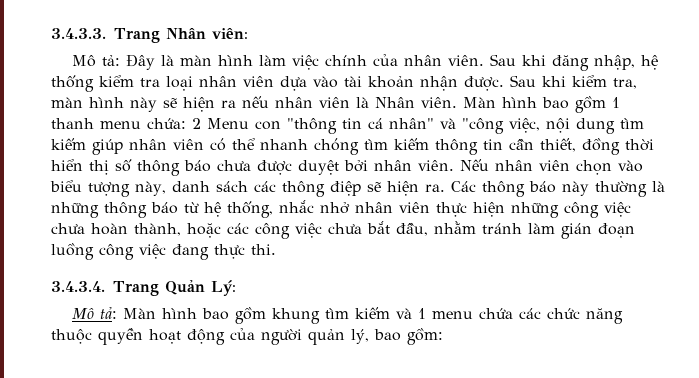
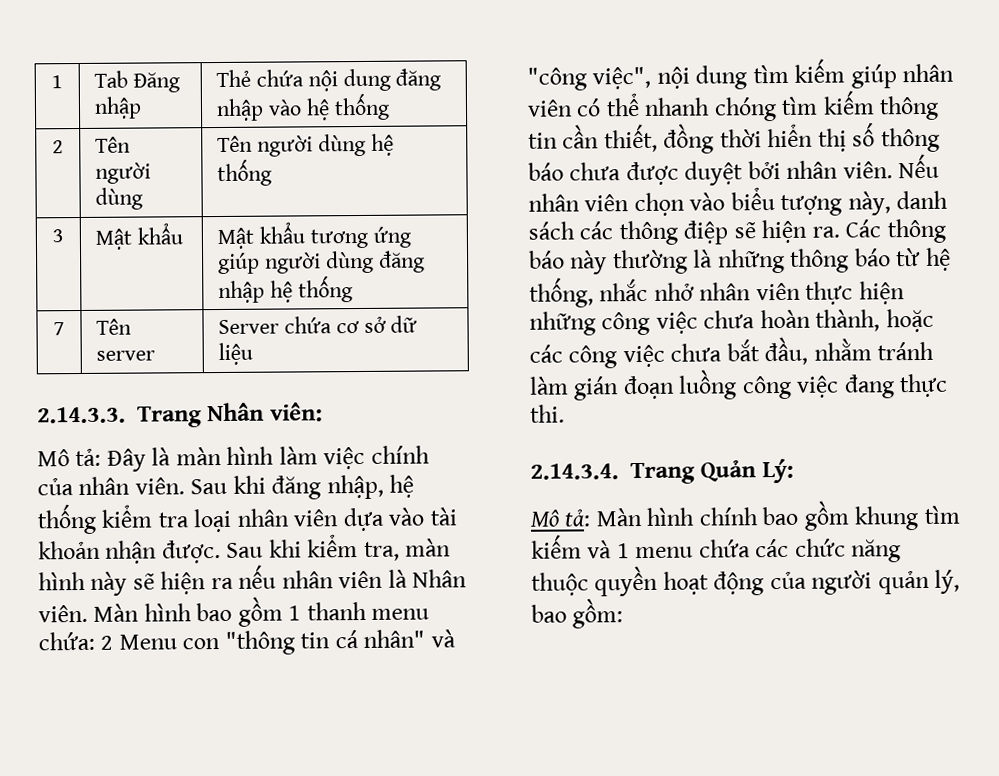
[51,28,106,39] 3.4.3.3. -> [51,75,63,89] [94,70,181,93] [94,96,143,119] [216,68,442,92] [216,93,390,122] [52,140,64,154] [95,136,132,153] [95,162,152,184] [95,187,144,210] [217,133,394,157] [217,159,273,187] [52,229,64,243] [95,223,184,250] [217,222,411,250] [218,250,425,275] [218,276,353,304] [53,322,65,336] [96,318,133,335] [96,350,156,361] [218,315,418,335] [218,342,254,366] [37,406,126,424] 1 | Tab Đăng nhập | Thẻ chứa nội dung đăng nhập vào hệ thống // 2 | Tên người dùng | Tên người dùng hệ thống // 3 | Mật khẩu | Mật khẩu tương ứng giúp người dùng đăng nhập hệ thống // 7 | Tên server | Server chứa cơ sở dữ liệu // 2.14.3.3.
[509,118,540,133] việc, -> [592,66,652,90] việc",
[51,281,105,292] 3.4.3.4. -> [530,463,619,480] 2.14.3.4.
(198, 313) none -> [698,507,758,526] chính

